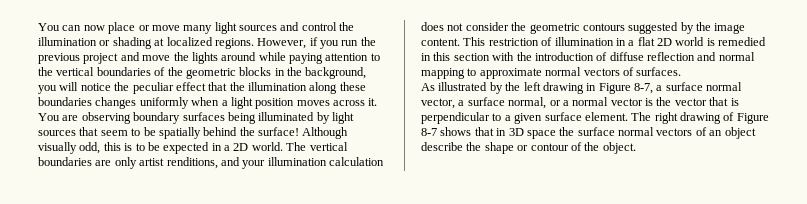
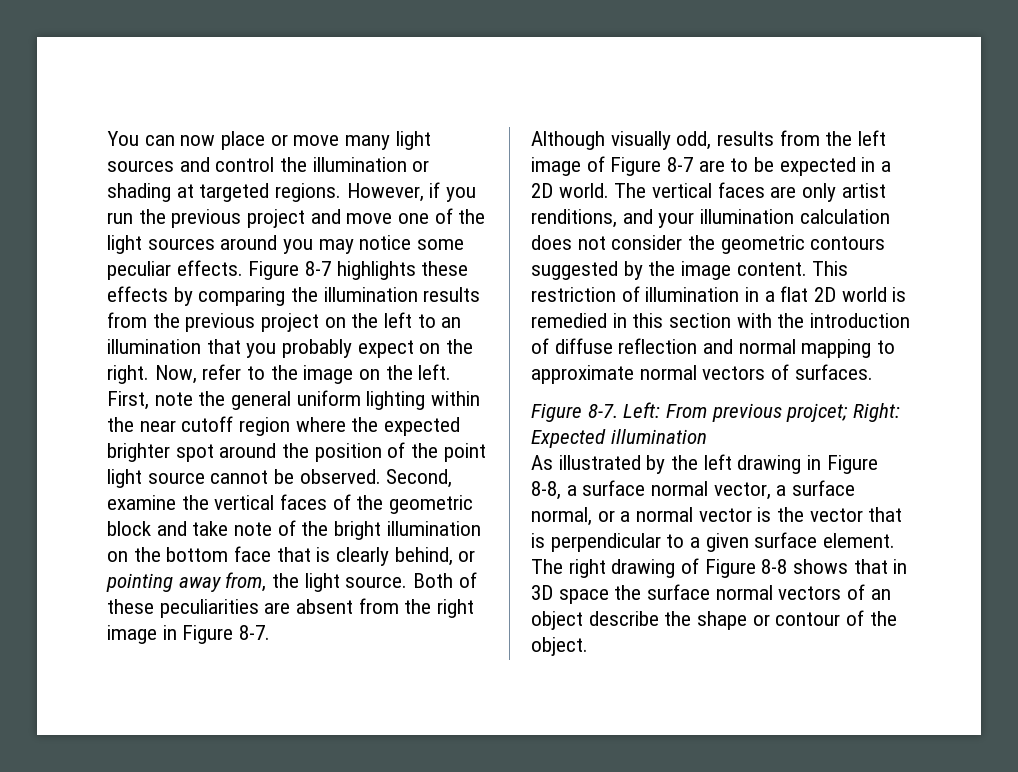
[166,37,213,46] localized -> [199,183,270,202] targeted
[173,52,380,64] [38,67,367,79] [38,82,366,94] [38,97,378,109] [38,112,354,124] [38,127,349,139] [38,142,133,154] the lights around while paying attention to the vertical boundaries of the geometric blocks in the background, you will notice the peculiar effect that the illumination along these boundaries changes uniformly when a light position moves across it. You are observing boundary surfaces being illuminated by light sources that seem to be spatially behind the surface! Although visually odd, this is -> [398,208,486,224] [107,235,465,254] [107,260,469,280] [107,286,481,306] [107,312,462,332] [107,339,474,358] [107,364,452,384] [107,390,481,410] [107,416,461,436] [107,442,486,462] [107,469,453,488] [107,494,474,514] [107,520,481,540] [107,546,476,566] [106,572,477,592] [107,598,475,618] [107,625,271,644] [531,130,887,150] [531,156,725,176] one of the light sources around you may notice some peculiar effects. Figure 8-7 highlights these effects by comparing the illumination results from the previous project on the left to an illumination that you probably expect on the right. Now, refer to the image on the left. First, note the general uniform lighting within the near cutoff region where the expected brighter spot around the position of the point light source cannot be observed. Second, examine the vertical faces of the geometric block and take note of the bright illumination on the bottom face that is clearly behind, or pointing away from, the light source. Both of these peculiarities are absent from the right image in Figure 8-7. // Although visually odd, results from the left image of Figure 8-7 are
[38,157,92,166] boundaries -> [717,182,765,198] faces
(682, 71) none -> [531,402,901,422] [531,429,707,448] // Figure 8-7. Left: From previous projcet; Right: Expected illumination
[634,83,653,94] 8-7, -> [531,481,561,500] 8-8,
[421,128,437,136] 8-7 -> [761,559,788,574] 8-8

